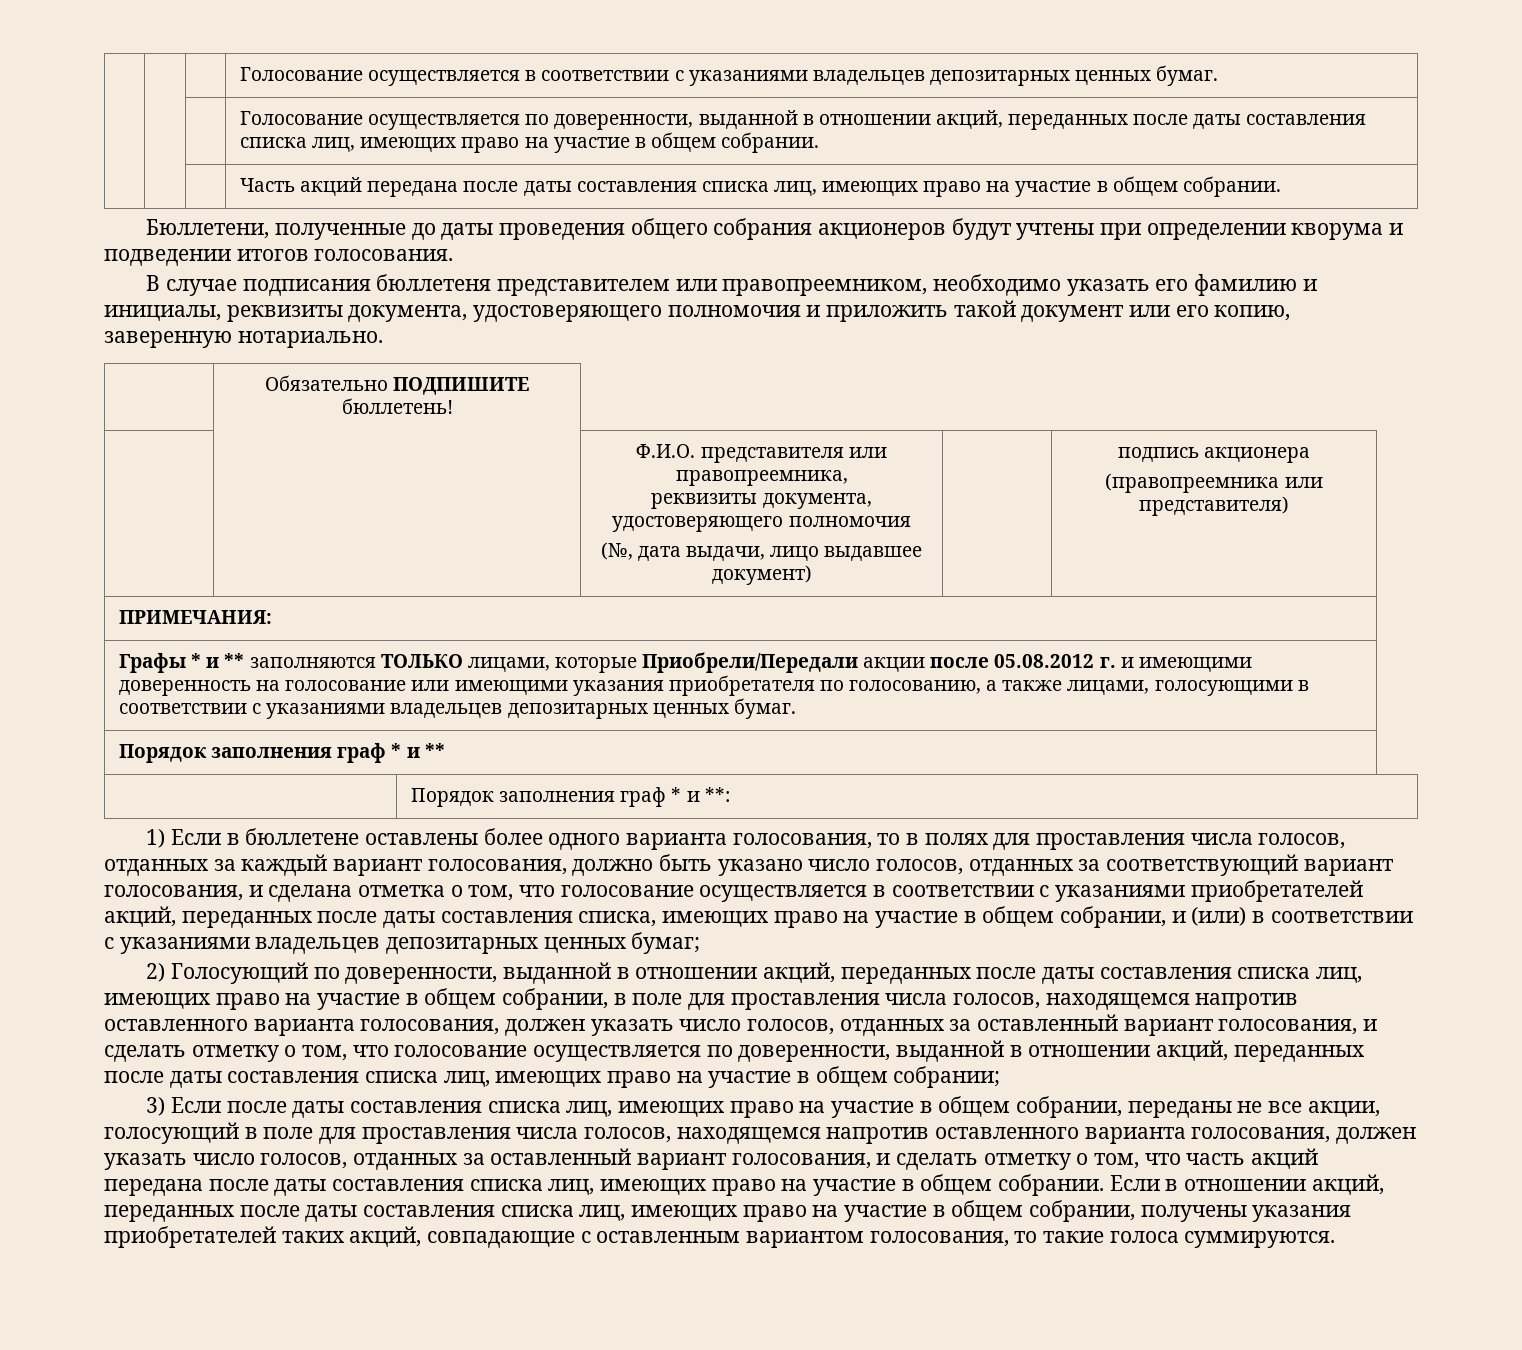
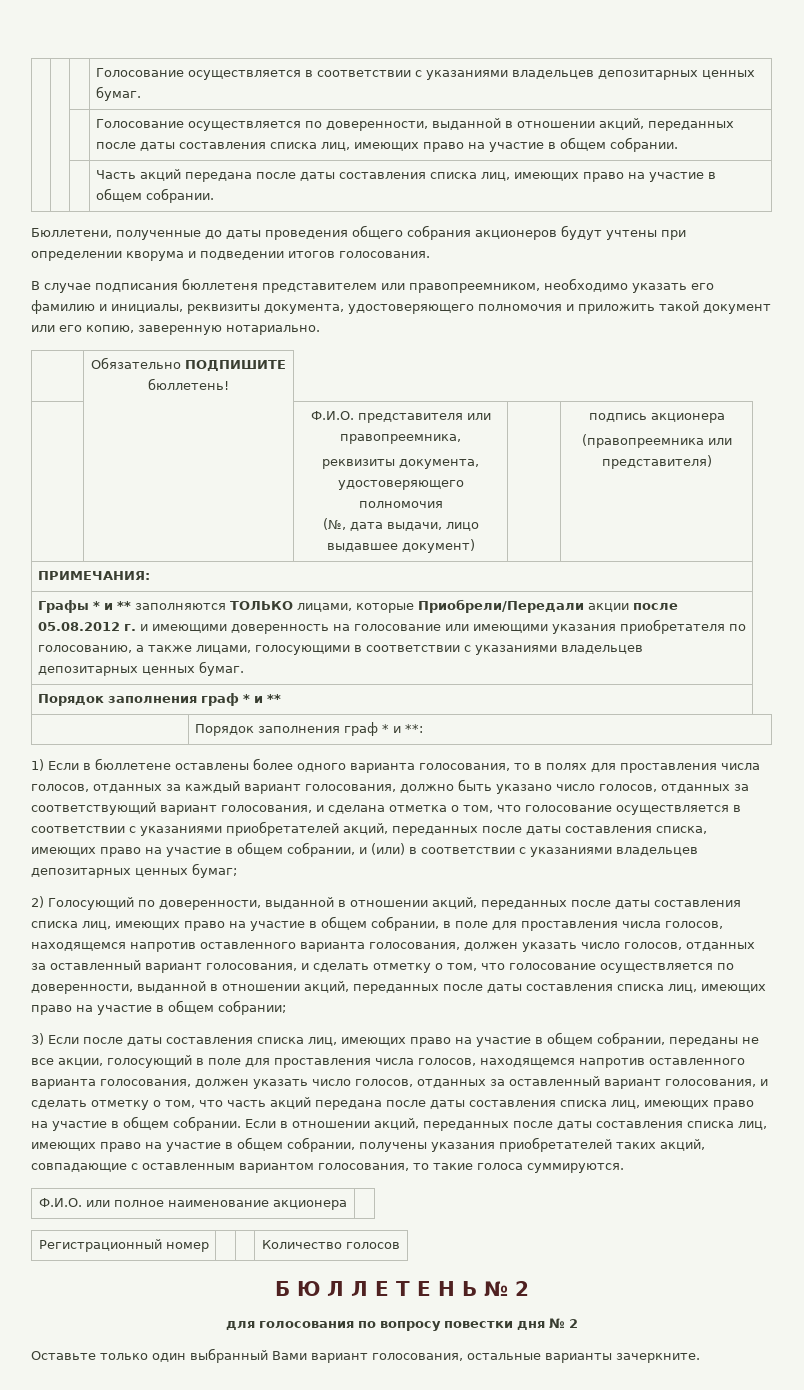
(1336, 1239) none -> [39,1198,347,1210] [38,1239,209,1252] [262,1240,400,1249] [275,1281,529,1296] [226,1318,578,1331] [31,1348,700,1363] // Ф.И.О. или полное наименование акционера | // Регистрационный номер | | | Количество голосов // Б Ю Л Л Е Т Е Н Ь № 2 // для голосования по вопросу повестки дня № 2 // Оставьте только один выбранный Вами вариант голосования, остальные варианты зачеркните.

